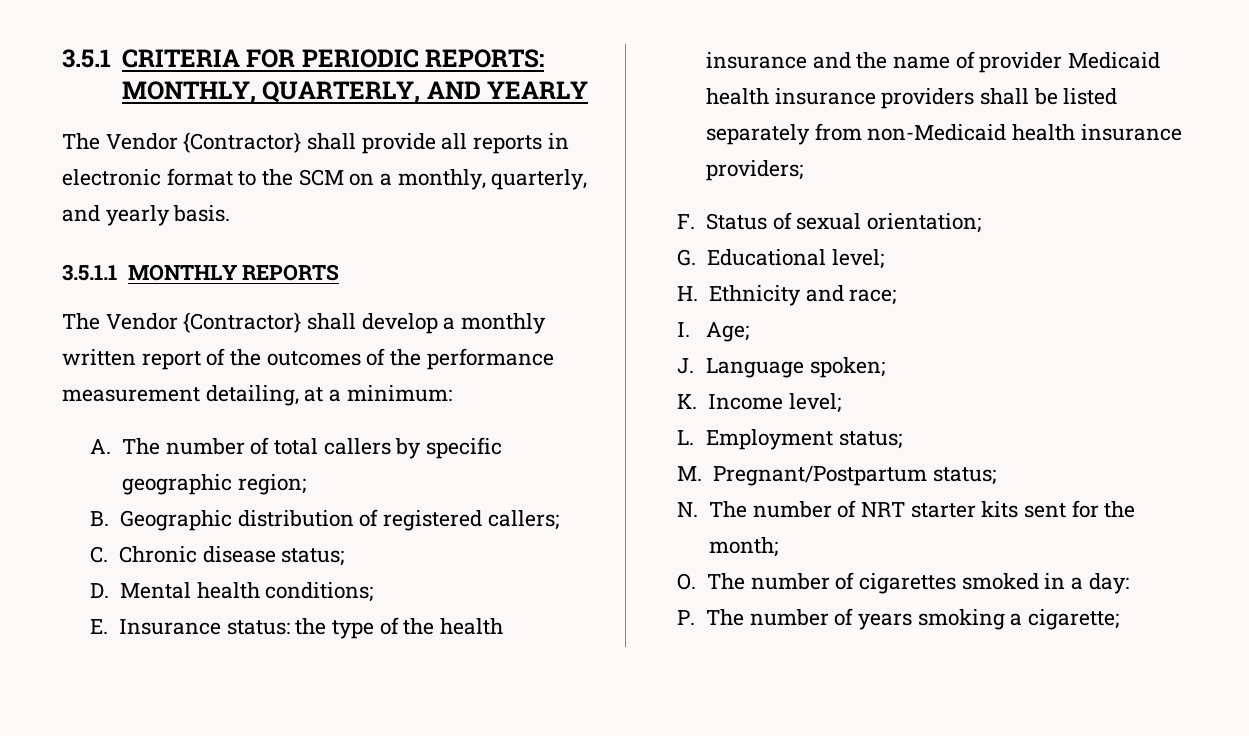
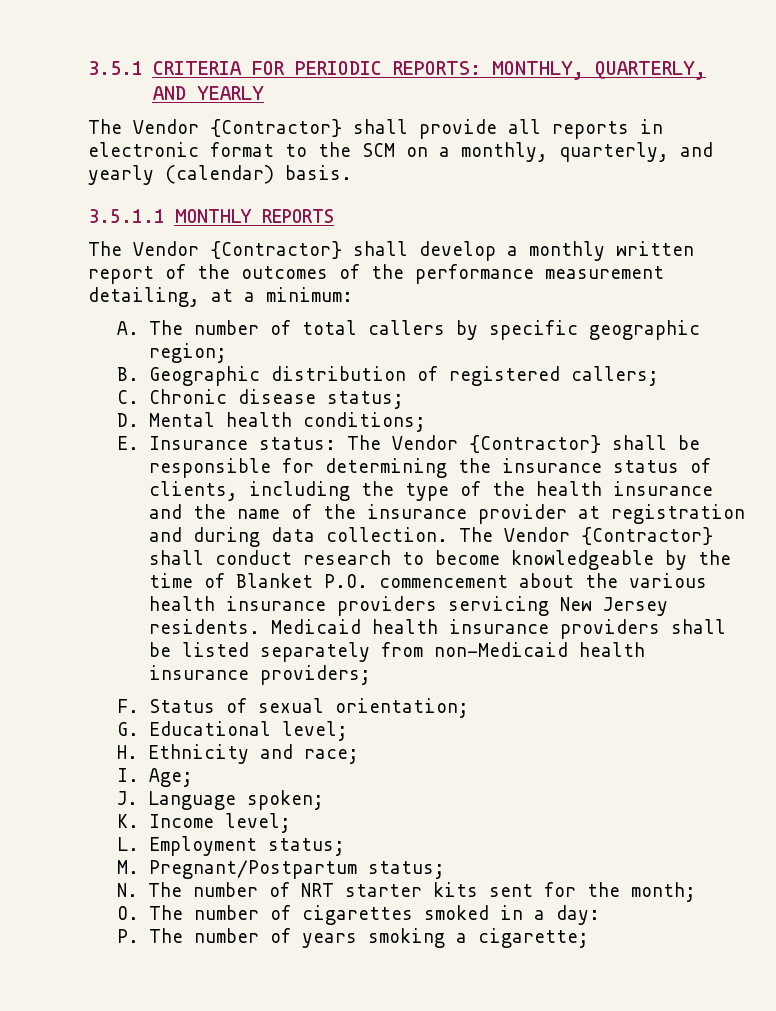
(170, 215) none -> [165,165,274,184] (calendar)
(290, 627) none -> [346,435,700,453] [148,458,711,478] [148,481,350,501] The Vendor {Contractor} shall be responsible for determining the insurance status of clients, including
[979,52,1063,73] provider -> [322,504,745,524] [148,527,713,547] [148,550,731,570] [148,573,707,588] [148,596,668,616] [148,619,260,634] the insurance provider at registration and during data collection. The Vendor {Contractor} shall conduct research to become knowledgeable by the time of Blanket P.O. commencement about the various health insurance providers servicing New Jersey residents.

